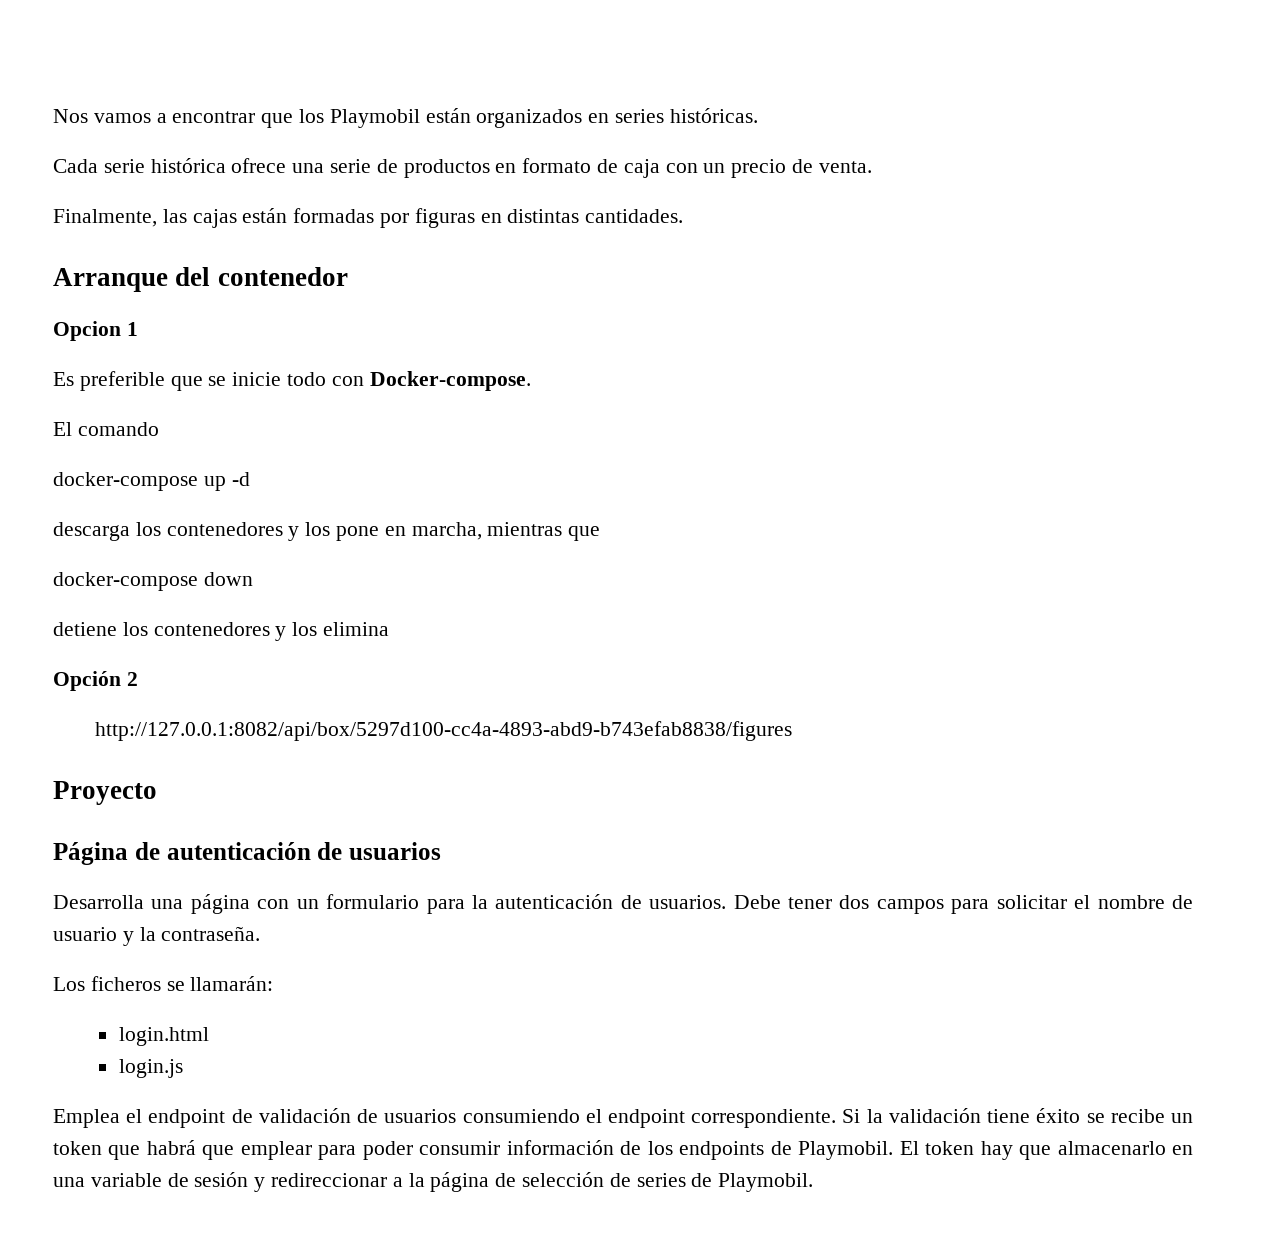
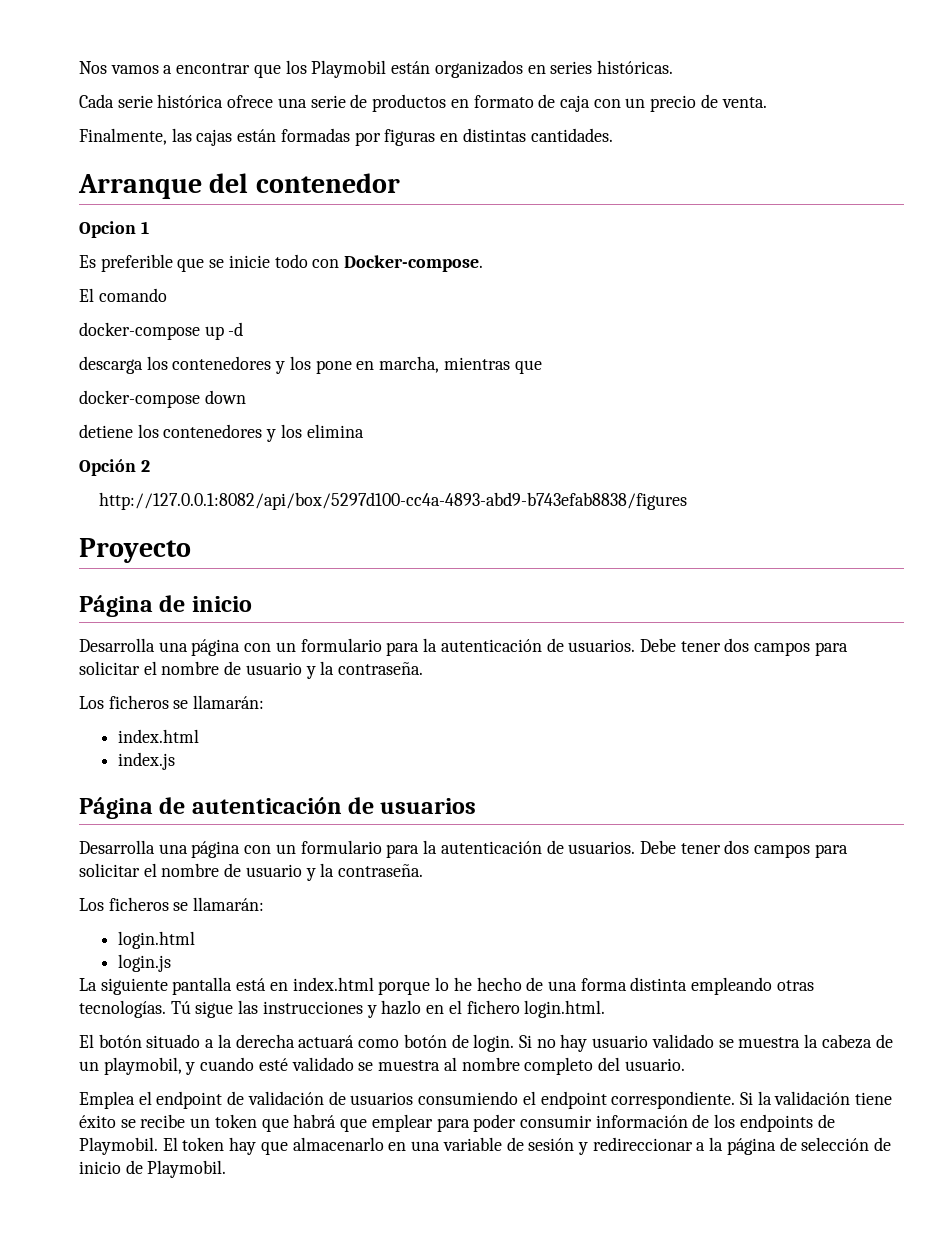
(157, 793) none -> [79,595,252,617] [79,638,848,656] [79,661,424,679] [79,695,265,709] [118,729,200,743] [118,752,176,770] // Página de inicio // Desarrolla una página con un formulario para la autenticación de usuarios. Debe tener dos campos para solicitar el nombre de usuario y la contraseña. // Los ficheros se llamarán: // index.html // index.js
(183, 1068) none -> [79,977,814,995] [79,1000,606,1018] [79,1034,893,1052] [79,1057,685,1075] // La siguiente pantalla está en index.html porque lo he hecho de una forma distinta empleando otras tecnologías. Tú sigue las instrucciones y hazlo en el fichero login.html. // El botón situado a la derecha actuará como botón de login. Si no hay usuario validado se muestra la cabeza de un playmobil, y cuando esté validado se muestra al nombre completo del usuario.
[636,1173,686,1187] series -> [79,1161,121,1174] inicio

